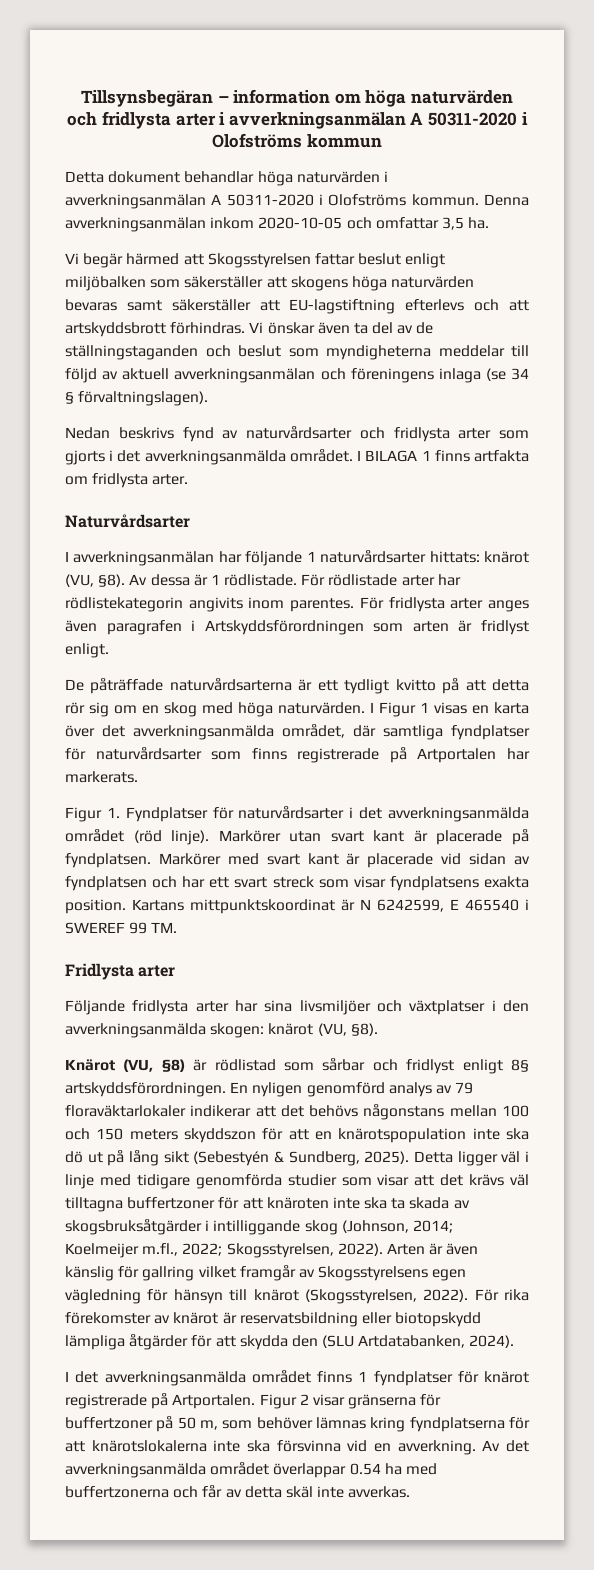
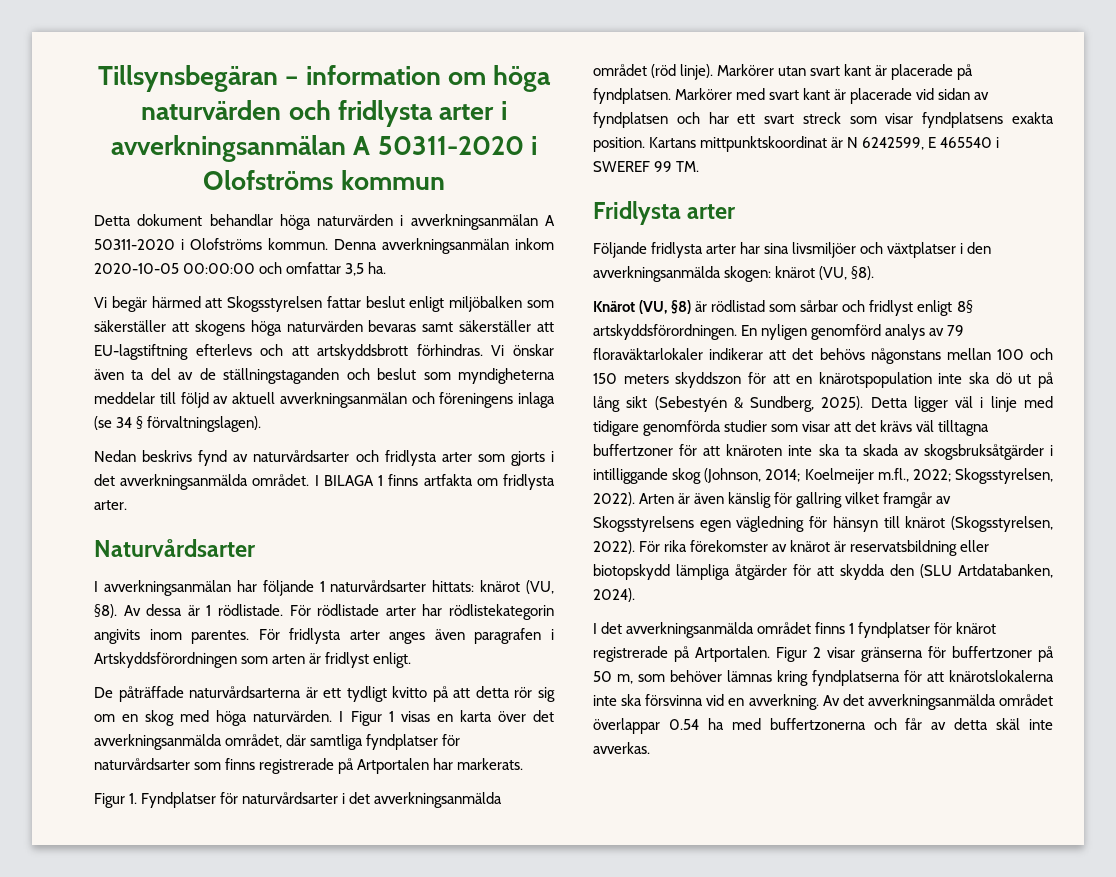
(343, 223) none -> [183,263,256,274] 00:00:00

